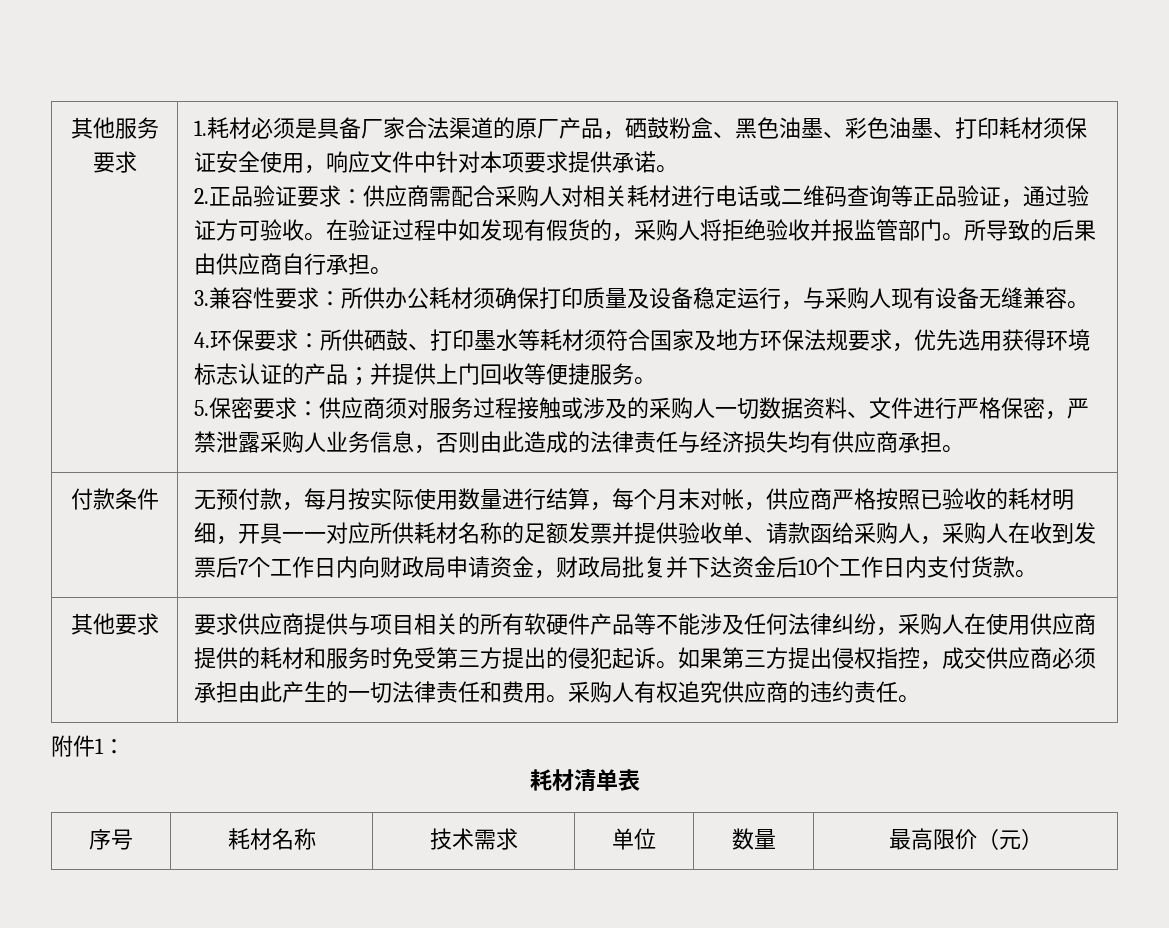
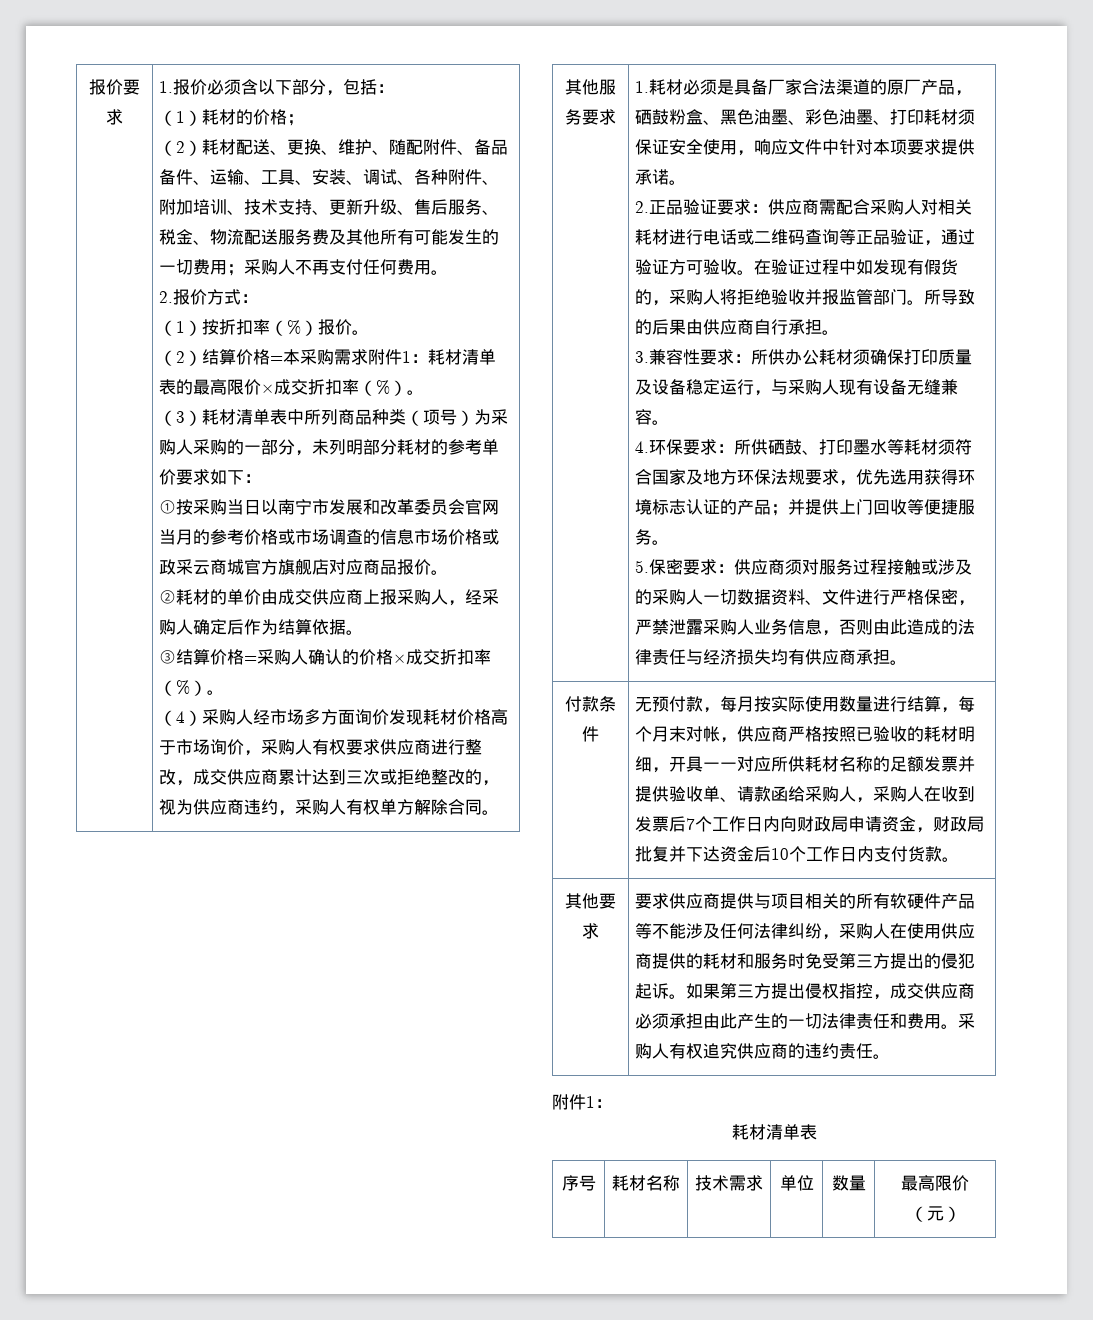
(70, 128) none -> [89,79,140,95] [106,109,123,125] [159,79,395,96] [159,109,305,126] [159,139,509,156] [159,169,500,185] [159,199,500,215] [159,229,500,245] [159,259,449,276] [159,289,259,305] [159,319,370,336] [159,349,497,366] [159,379,425,396] [159,409,509,426] [159,439,500,456] [159,469,262,485] [159,499,500,515] [159,529,500,545] [159,559,449,575] [159,589,500,606] [159,619,364,635] [159,649,492,665] [159,680,225,696] [159,709,509,726] [159,739,483,756] [159,769,500,786] [159,799,500,816] 报价要求 | 1.报价必须含以下部分，包括： // （1）耗材的价格； // （2）耗材配送、更换、维护、随配附件、备品备件、运输、工具、安装、调试、各种附件、附加培训、技术支持、更新升级、售后服务、税金、物流配送服务费及其他所有可能发生的一切费用；采购人不再支付任何费用。 // 2.报价方式： // （1）按折扣率（%）报价。 // （2）结算价格=本采购需求附件1：耗材清单表的最高限价×成交折扣率（%）。 // （3）耗材清单表中所列商品种类（项号）为采购人采购的一部分，未列明部分耗材的参考单价要求如下： // ①按采购当日以南宁市发展和改革委员会官网当月的参考价格或市场调查的信息市场价格或政采云商城官方旗舰店对应商品报价。 // ②耗材的单价由成交供应商上报采购人，经采购人确定后作为结算依据。 // ③结算价格=采购人确认的价格×成交折扣率（%）。 // （4）采购人经市场多方面询价发现耗材价格高于市场询价，采购人有权要求供应商进行整改，成交供应商累计达到三次或拒绝整改的，视为供应商违约，采购人有权单方解除合同。 //

